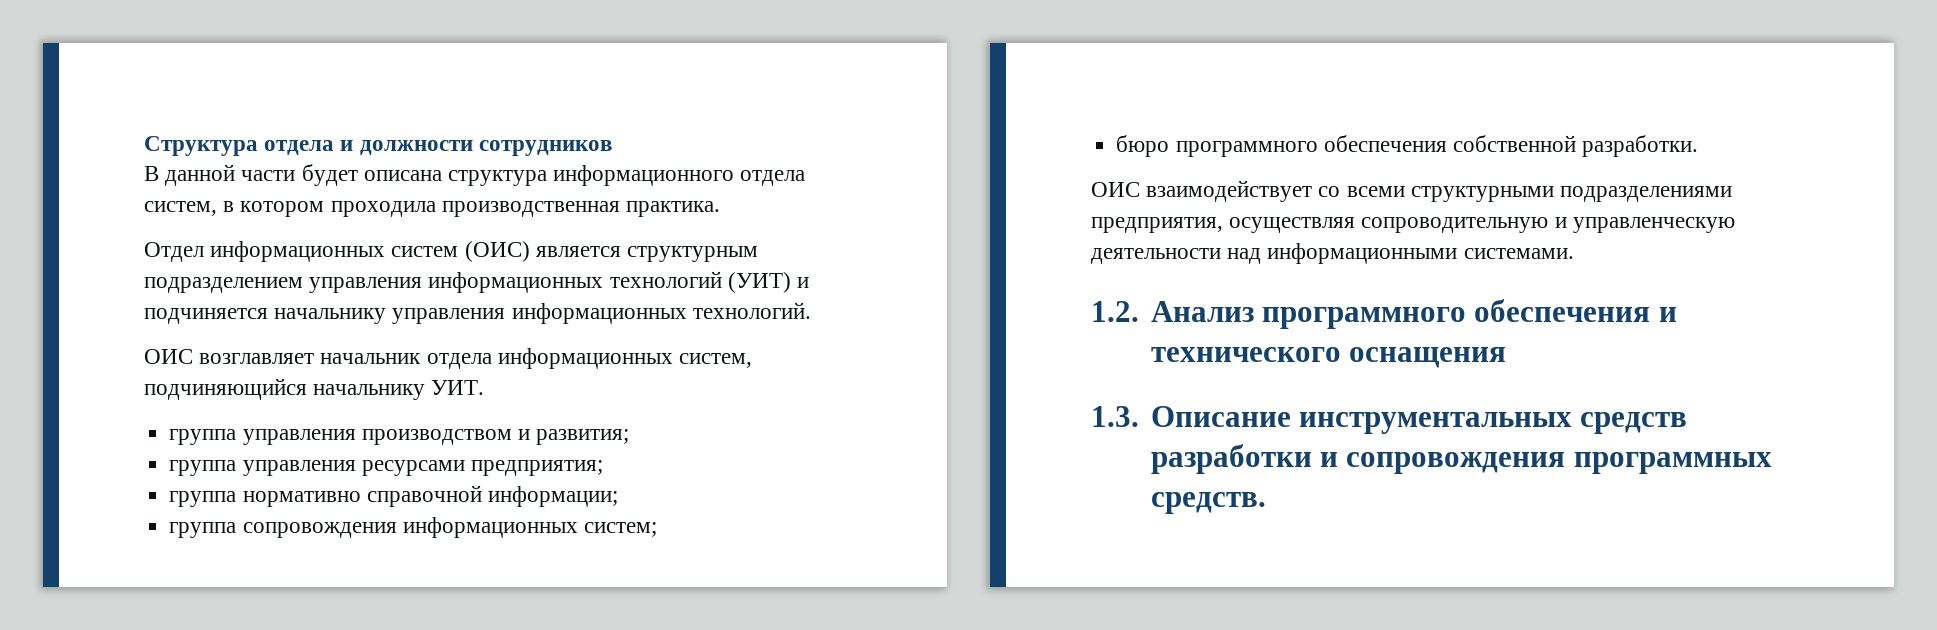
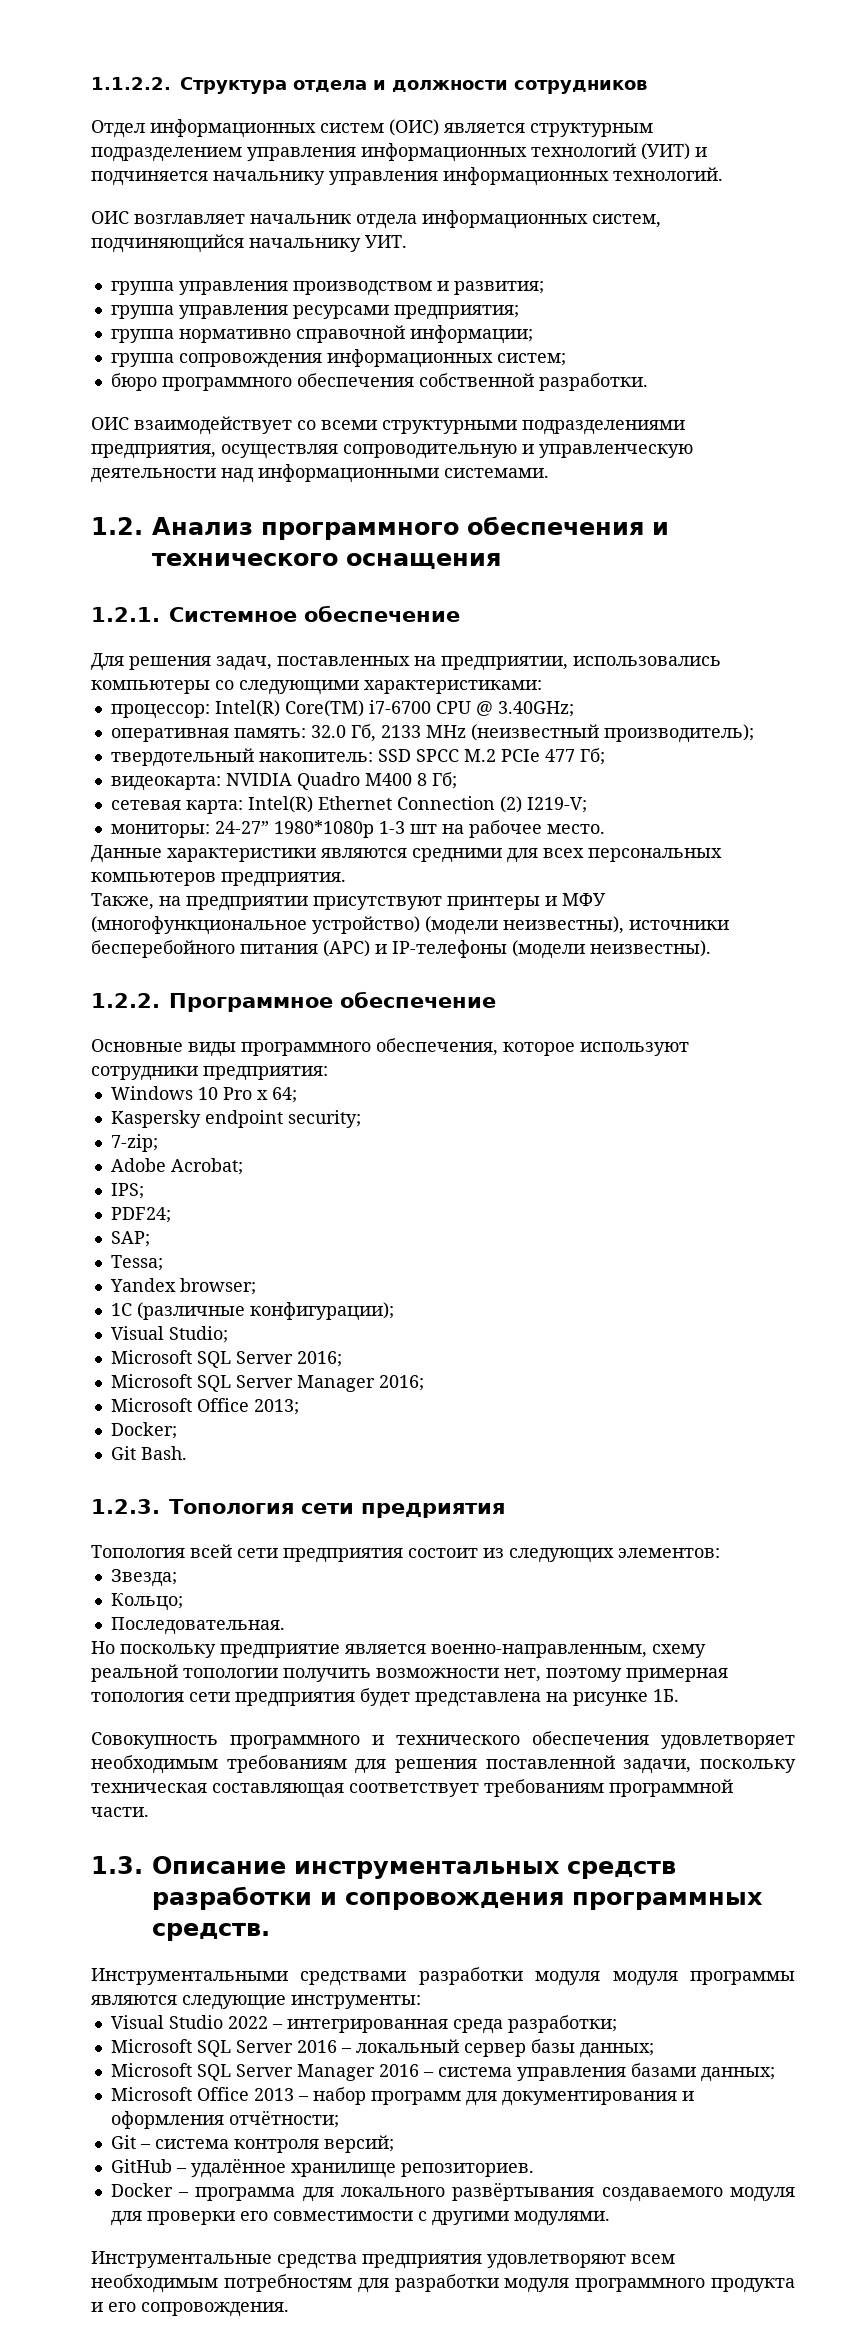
(144, 146) none -> [91,77,171,90] 1.1.2.2.
[144,164,806,186] [144,201,721,217] // В данной части будет описана структура информационного отдела систем, в котором проходила производственная практика. -> (647, 87) none
(1506, 357) none -> [91,605,460,622] [91,653,721,671] [91,680,542,695] [110,700,574,719] [110,724,754,743] [110,748,605,767] [110,772,457,791] [110,796,587,814] [110,820,605,838] [91,845,722,863] [91,872,346,887] [91,893,606,911] [91,916,729,935] [91,940,711,959] [91,991,496,1012] [91,1038,689,1057] [91,1066,328,1081] [110,1086,297,1103] [110,1110,361,1128] [110,1134,158,1152] [110,1158,243,1175] [110,1183,144,1199] [110,1207,171,1223] [110,1231,150,1247] [110,1255,163,1271] [109,1278,256,1295] [110,1302,394,1321] [110,1326,228,1343] [110,1350,342,1368] [110,1374,424,1392] [110,1398,299,1415] [110,1422,177,1439] [110,1446,187,1460] [91,1499,505,1518] [91,1544,720,1563] [110,1569,177,1587] [110,1593,183,1611] [110,1617,285,1635] [91,1641,706,1659] [91,1664,728,1682] [91,1688,679,1707] [91,1731,795,1750] [91,1755,796,1774] [91,1779,733,1798] [91,1807,149,1817] // 1.2.1. Системное обеспечение // Для решения задач, поставленных на предприятии, использовались компьютеры со следующими характеристиками: // процессор: Intel(R) Core(TM) i7-6700 CPU @ 3.40GHz; // оперативная память: 32.0 Гб, 2133 MHz (неизвестный производитель); // твердотельный накопитель: SSD SPCC M.2 PCIe 477 Гб; // видеокарта: NVIDIA Quadro M400 8 Гб; // сетевая карта: Intel(R) Ethernet Connection (2) I219-V; // мониторы: 24-27” 1980*1080p 1-3 шт на рабочее место. // Данные характеристики являются средними для всех персональных компьютеров предприятия. // Также, на предприятии присутствуют принтеры и МФУ (многофункциональное устройство) (модели неизвестны), источники бесперебойного питания (APC) и IP-телефоны (модели неизвестны). // 1.2.2. Программное обеспечение // Основные виды программного обеспечения, которое используют сотрудники предприятия: // Windows 10 Pro x 64; // Kaspersky endpoint security; // 7-zip; // Adobe Acrobat; // IPS; // PDF24; // SAP; // Tessa; // Yandex browser; // 1С (различные конфигурации); // Visual Studio; // Microsoft SQL Server 2016; // Microsoft SQL Server Manager 2016; // Microsoft Office 2013; // Docker; // Git Bash. // 1.2.3. Топология сети предриятия // Топология всей сети предприятия состоит из следующих элементов: // Звезда; // Кольцо; // Последовательная. // Но поскольку предприятие является военно-направленным, схему реальной топологии получить возможности нет, поэтому примерная топология сети предприятия будет представлена на рисунке 1Б. // Совокупность программного и технического обеспечения удовлетворяет необходимым требованиям для решения поставленной задачи, поскольку техническая составляющая соответствует требованиям программной части.
(1266, 503) none -> [91,1967,795,1986] [91,1995,421,2010] [110,2015,617,2034] [110,2039,654,2058] [110,2063,775,2082] [110,2087,694,2106] [110,2110,339,2129] [110,2135,394,2153] [110,2158,534,2178] [110,2182,795,2202] [110,2211,610,2226] [91,2251,675,2269] [91,2274,795,2293] [91,2302,289,2317] // Инструментальными средствами разработки модуля модуля программы являются следующие инструменты: // Visual Studio 2022 – интегрированная среда разработки; // Microsoft SQL Server 2016 – локальный сервер базы данных; // Microsoft SQL Server Manager 2016 – система управления базами данных; // Microsoft Office 2013 – набор программ для документирования и оформления отчётности; // Git – система контроля версий; // GitHub – удалённое хранилище репозиториев. // Docker – программа для локального развёртывания создаваемого модуля для проверки его совместимости с другими модулями. // Инструментальные средства предприятия удовлетворяют всем необходимым потребностям для разработки модуля программного продукта и его сопровождения.

